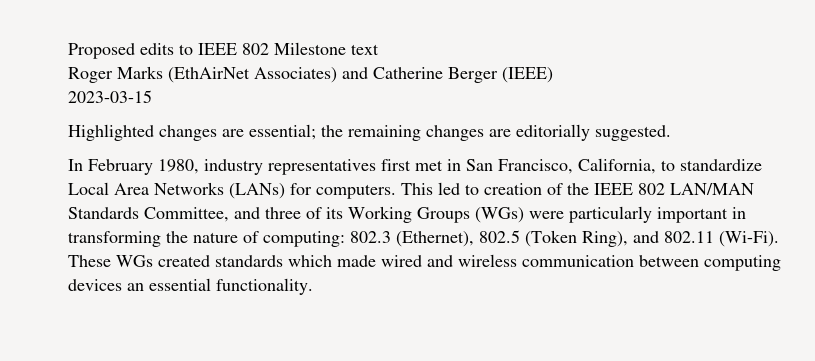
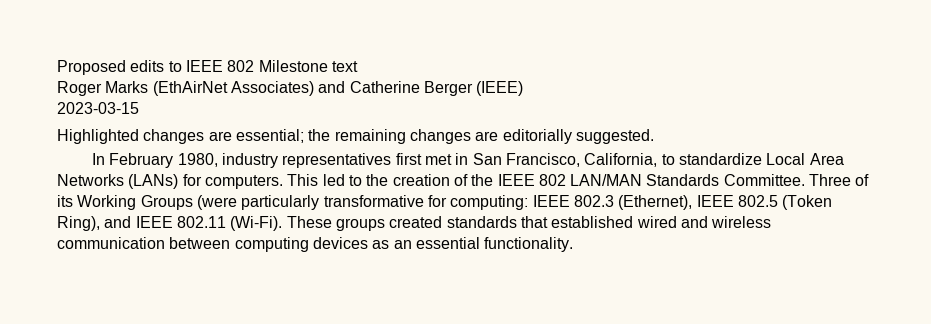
(479, 189) none -> [366,174,389,186] the
[144,207,301,222] Committee, and three -> [723,174,852,186] Committee. Three
[475,206,746,223] [68,231,345,247] (WGs) were particularly important in transforming the nature of computing: -> [196,195,570,210] (were particularly transformative for computing: IEEE
(474, 239) none -> [696,195,734,207] IEEE
(659, 237) none -> [135,216,173,228] IEEE
[116,255,153,267] WGs -> [335,218,385,231] groups
[288,255,376,267] which made -> [520,216,634,228] that established
(122, 285) none -> [372,240,390,249] as

